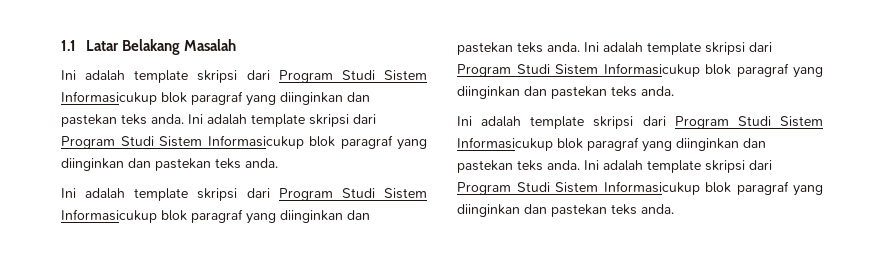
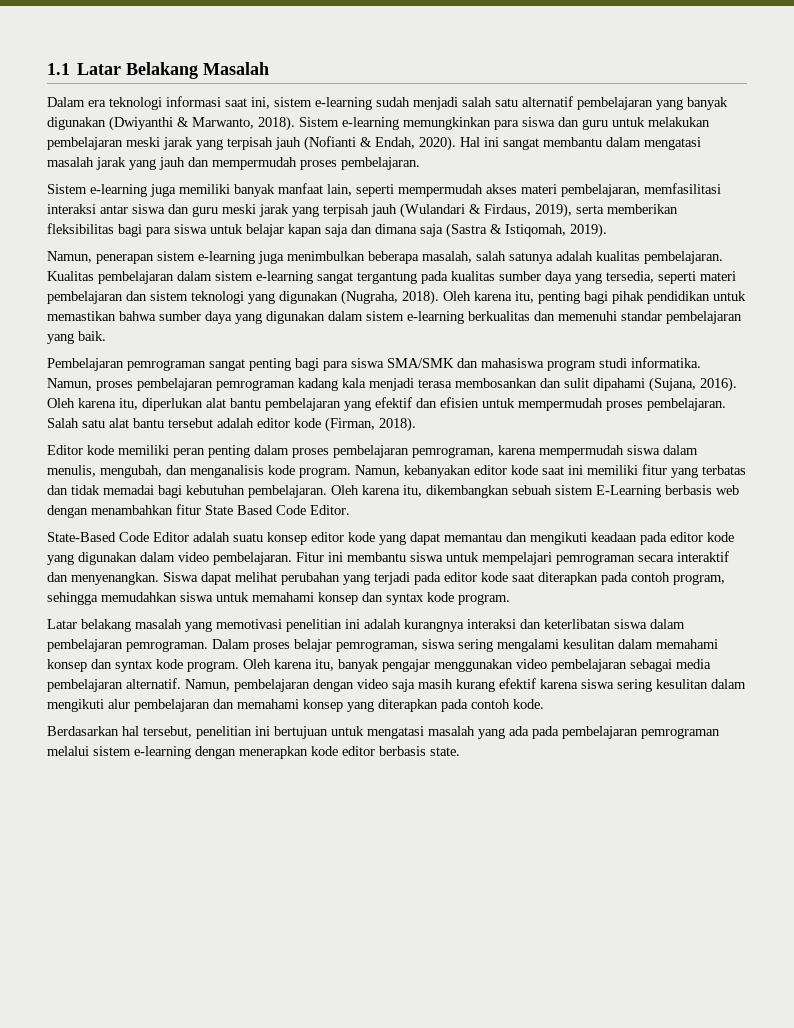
[61,70,427,83] [61,91,370,106] [61,114,376,127] [61,135,427,150] [61,158,278,171] [61,188,427,201] [61,209,370,224] [457,42,772,55] [457,63,823,78] [457,86,674,99] [457,116,823,129] [457,137,766,152] [457,160,772,173] [457,181,823,196] [457,204,674,217] Ini adalah template skripsi dari Program Studi Sistem Informasicukup blok paragraf yang diinginkan dan pastekan teks anda. Ini adalah template skripsi dari Program Studi Sistem Informasicukup blok paragraf yang diinginkan dan pastekan teks anda. // Ini adalah template skripsi dari Program Studi Sistem Informasicukup blok paragraf yang diinginkan dan pastekan teks anda. Ini adalah template skripsi dari Program Studi Sistem Informasicukup blok paragraf yang diinginkan dan pastekan teks anda. // Ini adalah template skripsi dari Program Studi Sistem Informasicukup blok paragraf yang diinginkan dan pastekan teks anda. Ini adalah template skripsi dari Program Studi Sistem Informasicukup blok paragraf yang diinginkan dan pastekan teks anda. -> [47,96,728,110] [47,116,710,131] [47,136,701,151] [47,157,420,170] [47,183,721,197] [47,203,678,218] [47,223,607,238] [47,251,723,264] [47,271,736,284] [47,290,746,305] [47,311,742,324] [47,331,106,344] [47,357,701,371] [47,377,737,392] [47,397,726,411] [47,417,416,432] [47,445,698,458] [47,464,746,478] [47,485,739,498] [47,504,350,518] [47,532,734,545] [47,551,729,565] [47,572,725,585] [47,592,510,605] [47,619,685,632] [47,639,718,652] [47,659,711,672] [47,678,746,692] [47,699,544,712] [47,726,720,739] [47,746,460,759] Dalam era teknologi informasi saat ini, sistem e-learning sudah menjadi salah satu alternatif pembelajaran yang banyak digunakan (Dwiyanthi & Marwanto, 2018). Sistem e-learning memungkinkan para siswa dan guru untuk melakukan pembelajaran meski jarak yang terpisah jauh (Nofianti & Endah, 2020). Hal ini sangat membantu dalam mengatasi masalah jarak yang jauh dan mempermudah proses pembelajaran. // Sistem e-learning juga memiliki banyak manfaat lain, seperti mempermudah akses materi pembelajaran, memfasilitasi interaksi antar siswa dan guru meski jarak yang terpisah jauh (Wulandari & Firdaus, 2019), serta memberikan fleksibilitas bagi para siswa untuk belajar kapan saja dan dimana saja (Sastra & Istiqomah, 2019). // Namun, penerapan sistem e-learning juga menimbulkan beberapa masalah, salah satunya adalah kualitas pembelajaran. Kualitas pembelajaran dalam sistem e-learning sangat tergantung pada kualitas sumber daya yang tersedia, seperti materi pembelajaran dan sistem teknologi yang digunakan (Nugraha, 2018). Oleh karena itu, penting bagi pihak pendidikan untuk memastikan bahwa sumber daya yang digunakan dalam sistem e-learning berkualitas dan memenuhi standar pembelajaran yang baik. // Pembelajaran pemrograman sangat penting bagi para siswa SMA/SMK dan mahasiswa program studi informatika. Namun, proses pembelajaran pemrograman kadang kala menjadi terasa membosankan dan sulit dipahami (Sujana, 2016). Oleh karena itu, diperlukan alat bantu pembelajaran yang efektif dan efisien untuk mempermudah proses pembelajaran. Salah satu alat bantu tersebut adalah editor kode (Firman, 2018). // Editor kode memiliki peran penting dalam proses pembelajaran pemrograman, karena mempermudah siswa dalam menulis, mengubah, dan menganalisis kode program. Namun, kebanyakan editor kode saat ini memiliki fitur yang terbatas dan tidak memadai bagi kebutuhan pembelajaran. Oleh karena itu, dikembangkan sebuah sistem E-Learning berbasis web dengan menambahkan fitur State Based Code Editor. // State-Based Code Editor adalah suatu konsep editor kode yang dapat memantau dan mengikuti keadaan pada editor kode yang digunakan dalam video pembelajaran. Fitur ini membantu siswa untuk mempelajari pemrograman secara interaktif dan menyenangkan. Siswa dapat melihat perubahan yang terjadi pada editor kode saat diterapkan pada contoh program, sehingga memudahkan siswa untuk memahami konsep dan syntax kode program. // Latar belakang masalah yang memotivasi penelitian ini adalah kurangnya interaksi dan keterlibatan siswa dalam pembelajaran pemrograman. Dalam proses belajar pemrograman, siswa sering mengalami kesulitan dalam memahami konsep dan syntax kode program. Oleh karena itu, banyak pengajar menggunakan video pembelajaran sebagai media pembelajaran alternatif. Namun, pembelajaran dengan video saja masih kurang efektif karena siswa sering kesulitan dalam mengikuti alur pembelajaran dan memahami konsep yang diterapkan pada contoh kode. // Berdasarkan hal tersebut, penelitian ini bertujuan untuk mengatasi masalah yang ada pada pembelajaran pemrograman melalui sistem e-learning dengan menerapkan kode editor berbasis state.

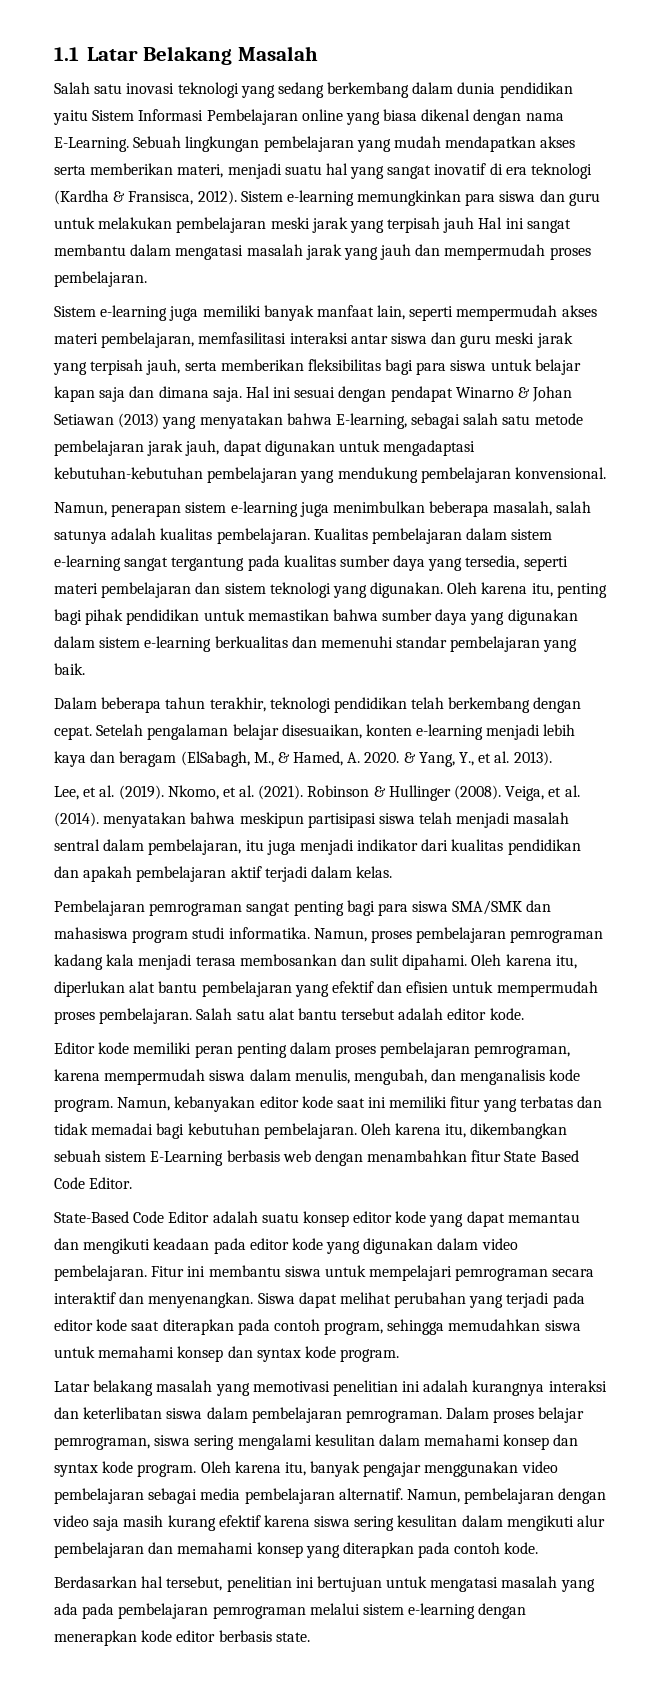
[47,96,728,110] [47,116,295,131] Dalam era teknologi informasi saat ini, sistem e-learning sudah menjadi salah satu alternatif pembelajaran yang banyak digunakan (Dwiyanthi & Marwanto, 2018). -> [54,82,573,98] [53,109,564,125] [54,136,576,152] [54,163,593,179] [54,190,237,205] Salah satu inovasi teknologi yang sedang berkembang dalam dunia pendidikan yaitu Sistem Informasi Pembelajaran online yang biasa dikenal dengan nama E-Learning. Sebuah lingkungan pembelajaran yang mudah mendapatkan akses serta memberikan materi, menjadi suatu hal yang sangat inovatif di era teknologi (Kardha & Fransisca, 2012).
[304,136,456,151] (Nofianti & Endah, 2020). -> (475, 225) none
[371,203,572,218] jauh (Wulandari & Firdaus, 2019), -> [146,359,181,375] jauh,
[420,223,607,238] saja (Sastra & Istiqomah, 2019). -> [212,386,573,402] [54,413,583,429] [54,440,476,456] [54,467,606,483] saja. Hal ini sesuai dengan pendapat Winarno & Johan Setiawan (2013) yang menyatakan bahwa E-learning, sebagai salah satu metode pembelajaran jarak jauh, dapat digunakan untuk mengadaptasi kebutuhan-kebutuhan pembelajaran yang mendukung pembelajaran konvensional.
[279,290,439,305] digunakan (Nugraha, 2018). -> [370,582,444,598] digunakan.
(106, 336) none -> [54,697,582,713] [54,724,576,740] [54,751,552,767] [54,785,580,801] [54,812,570,828] [54,839,581,855] [54,866,393,882] // Dalam beberapa tahun terakhir, teknologi pendidikan telah berkembang dengan cepat. Setelah pengalaman belajar disesuaikan, konten e-learning menjadi lebih kaya dan beragam (ElSabagh, M., & Hamed, A. 2020. & Yang, Y., et al. 2013). // Lee, et al. (2019). Nkomo, et al. (2021). Robinson & Hullinger (2008). Veiga, et al. (2014). menyatakan bahwa meskipun partisipasi siswa telah menjadi masalah sentral dalam pembelajaran, itu juga menjadi indikator dari kualitas pendidikan dan apakah pembelajaran aktif terjadi dalam kelas.
[593,377,737,392] dipahami (Sujana, 2016). -> [402,954,468,970] dipahami.
[294,417,416,432] kode (Firman, 2018). -> [489,1008,524,1020] kode.

